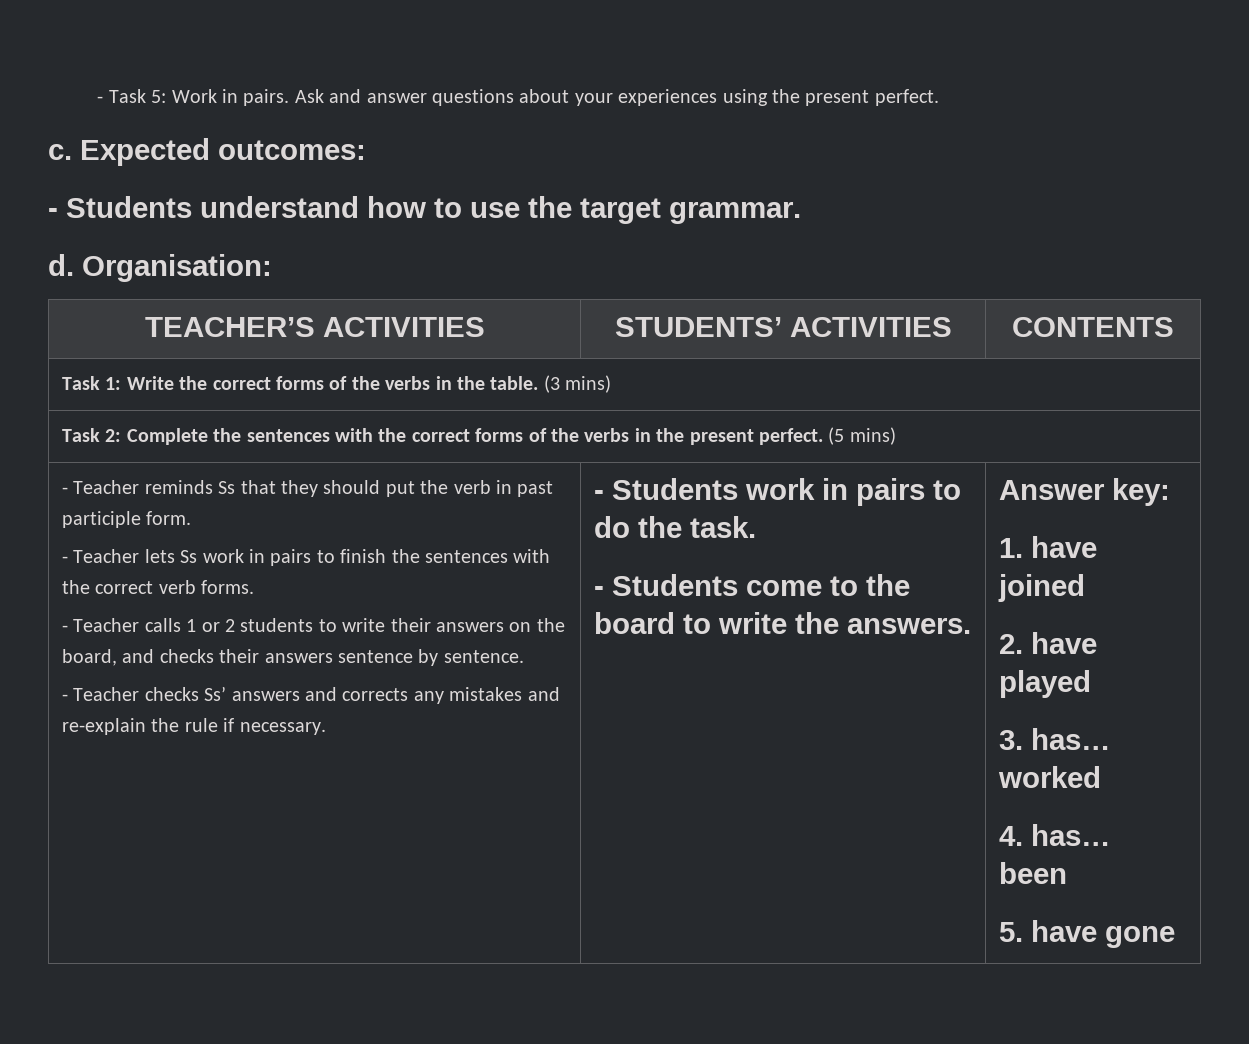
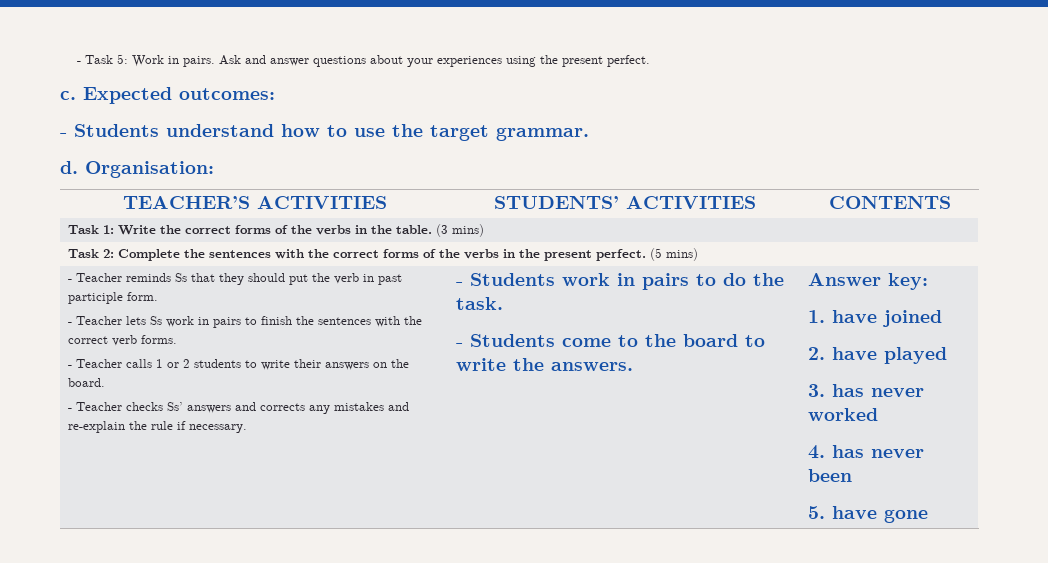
[62,649,524,666] board, and checks their answers sentence by sentence. -> [67,378,105,387] board.
[1031,728,1112,750] has… -> [831,384,924,397] has never
[1031,824,1112,846] has… -> [831,445,924,458] has never

